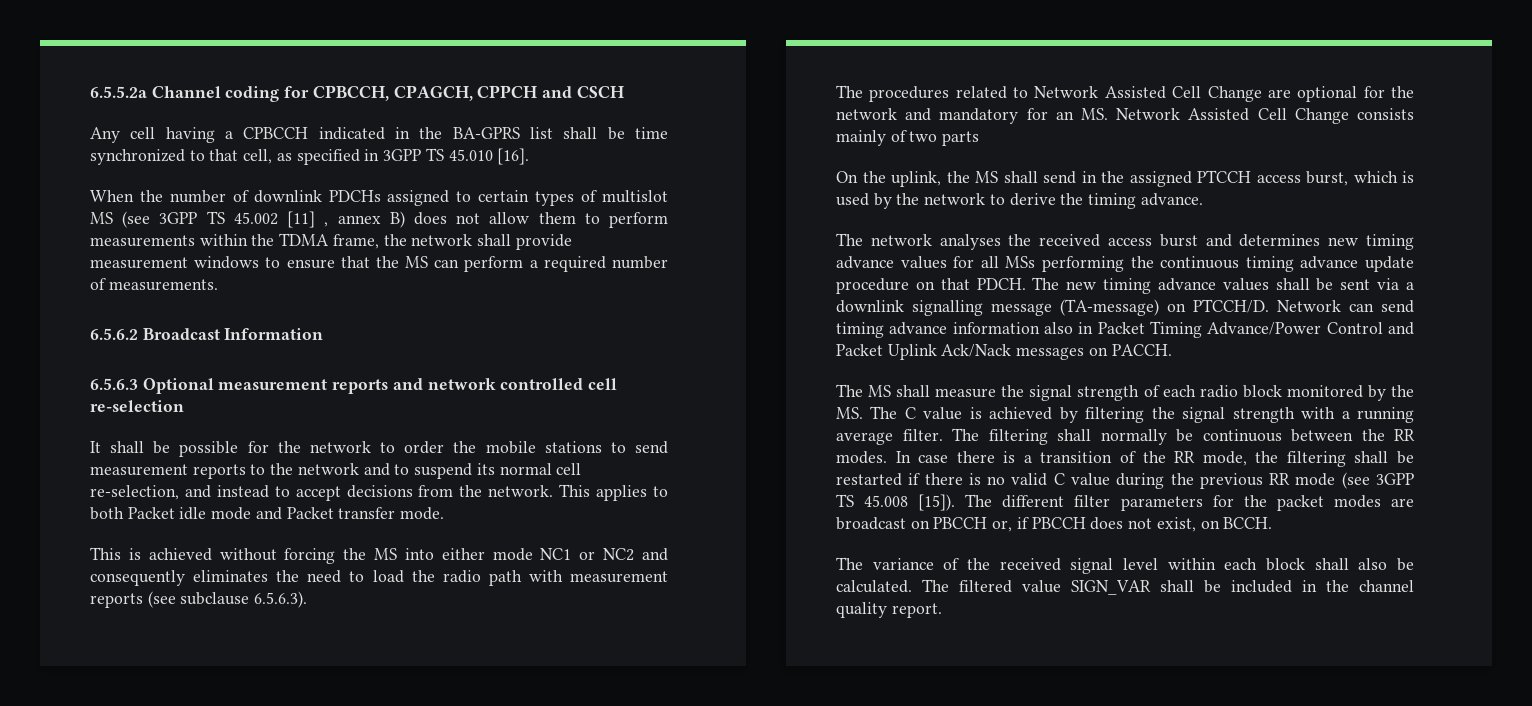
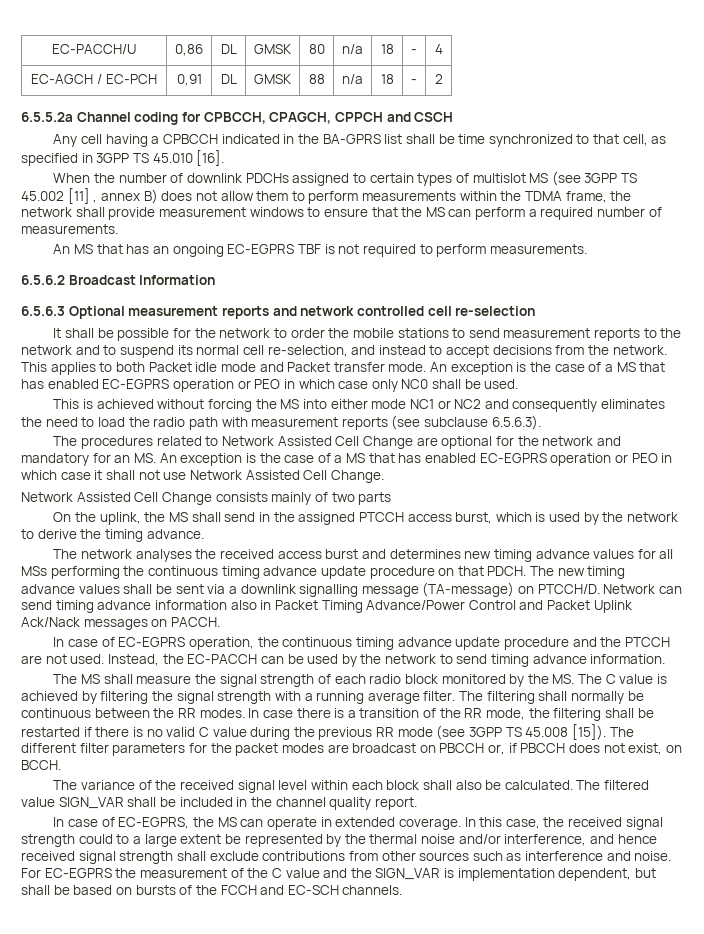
(90, 92) none -> [52,44,136,54] [175,44,203,56] [220,44,237,54] [254,44,292,54] [308,44,325,54] [342,44,363,54] [380,44,394,54] [411,49,417,54] [434,44,443,54] [31,74,157,84] [176,74,202,86] [220,74,237,84] [254,74,292,84] [308,74,325,84] [342,74,363,84] [380,74,394,84] [411,79,417,84] [434,74,443,84] EC-PACCH/U | 0,86 | DL | GMSK | 80 | n/a | 18 | - | 4 // EC-AGCH / EC-PCH | 0,91 | DL | GMSK | 88 | n/a | 18 | - | 2 //
(218, 285) none -> [53,244,587,257] // An MS that has an ongoing EC-EGPRS TBF is not required to perform measurements.
(445, 513) none -> [430,362,666,375] [21,379,519,392] An exception is the case of a MS that has enabled EC-EGPRS operation or PEO in which case only NC0 shall be used.
(1108, 114) none -> [159,453,673,466] [21,470,384,483] An exception is the case of a MS that has enabled EC-EGPRS operation or PEO in which case it shall not use Network Assisted Cell Change. //
(1172, 350) none -> [53,637,670,650] [21,654,666,667] // In case of EC-EGPRS operation, the continuous timing advance update procedure and the PTCCH are not used. Instead, the EC-PACCH can be used by the network to send timing advance information.
(942, 610) none -> [53,817,663,830] [21,834,657,847] [21,851,672,864] [21,868,657,881] [21,885,403,895] // In case of EC-EGPRS, the MS can operate in extended coverage. In this case, the received signal strength could to a large extent be represented by the thermal noise and/or interference, and hence received signal strength shall exclude contributions from other sources such as interference and noise. For EC-EGPRS the measurement of the C value and the SIGN_VAR is implementation dependent, but shall be based on bursts of the FCCH and EC-SCH channels.

